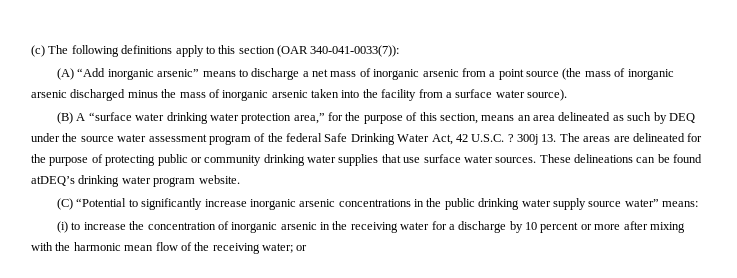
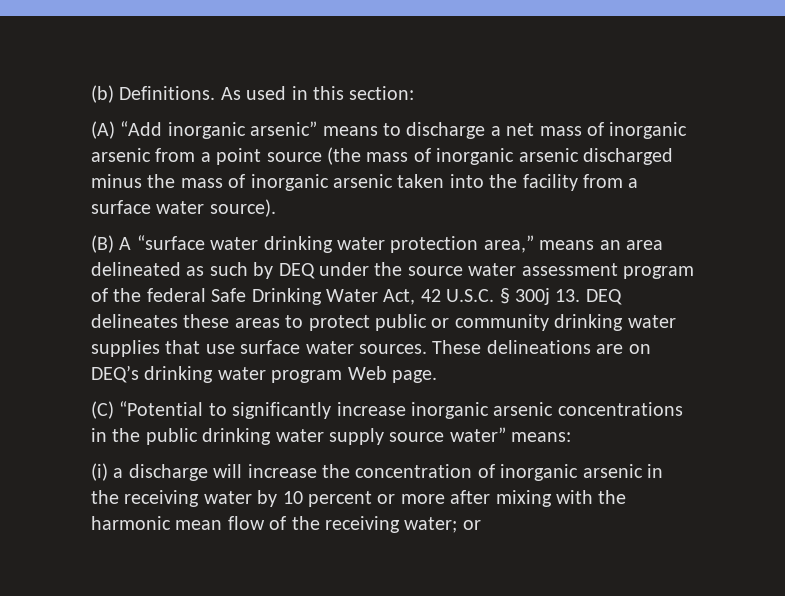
[31,45,400,57] (c) The following definitions apply to this section (OAR 340-041-0033(7)): -> [91,85,415,103] (b) Definitions. As used in this section:
[328,112,478,124] for the purpose of this section, -> (534, 244) none
[507,134,514,142] ? -> [499,288,510,304] §
[559,133,703,142] [31,154,156,166] The areas are delineated for the purpose of protecting -> [585,289,622,305] [91,314,370,331] DEQ delineates these areas to protect
[636,154,703,163] [31,176,75,186] can be found atDEQ’s -> [596,344,651,354] [91,365,139,383] are on DEQ’s
[198,175,240,184] website. -> [347,366,437,383] Web page.
[71,222,81,230] to -> [113,464,243,481] a discharge will
[431,221,507,233] for a discharge -> (252, 497) none

